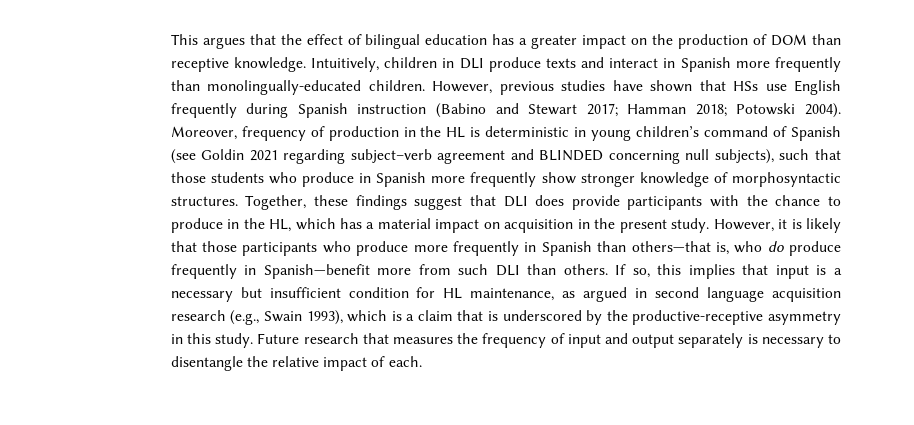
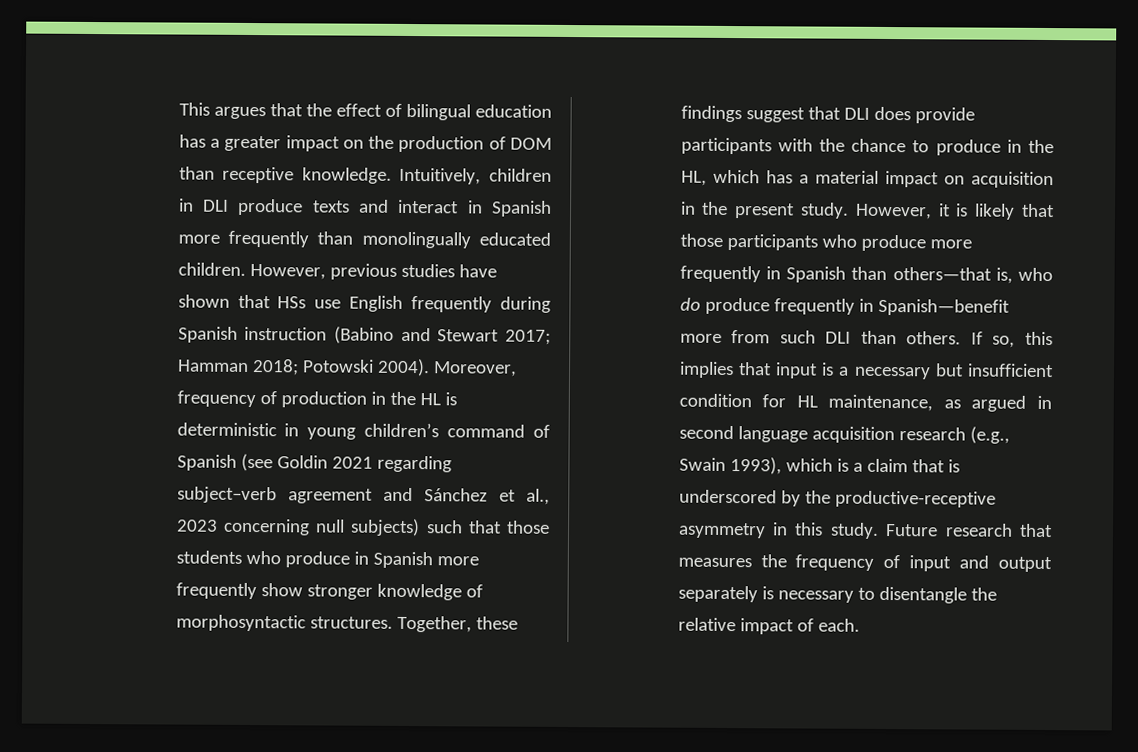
[207,80,362,95] monolingually-educated -> [361,231,551,249] monolingually educated
[539,149,604,161] BLINDED -> [423,488,550,505] [176,519,218,532] Sánchez et al., 2023
[714,149,774,164] subjects), -> [350,518,421,537] subjects)

